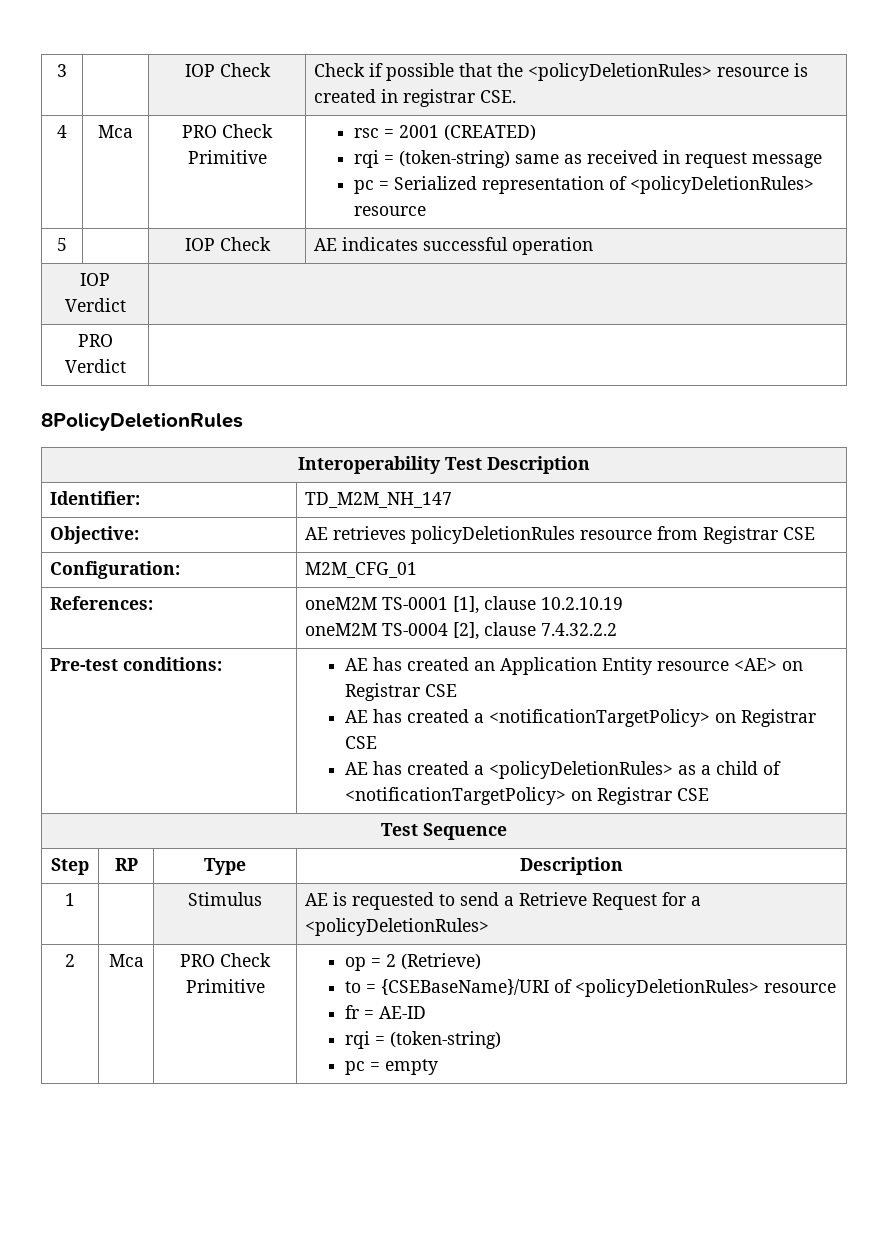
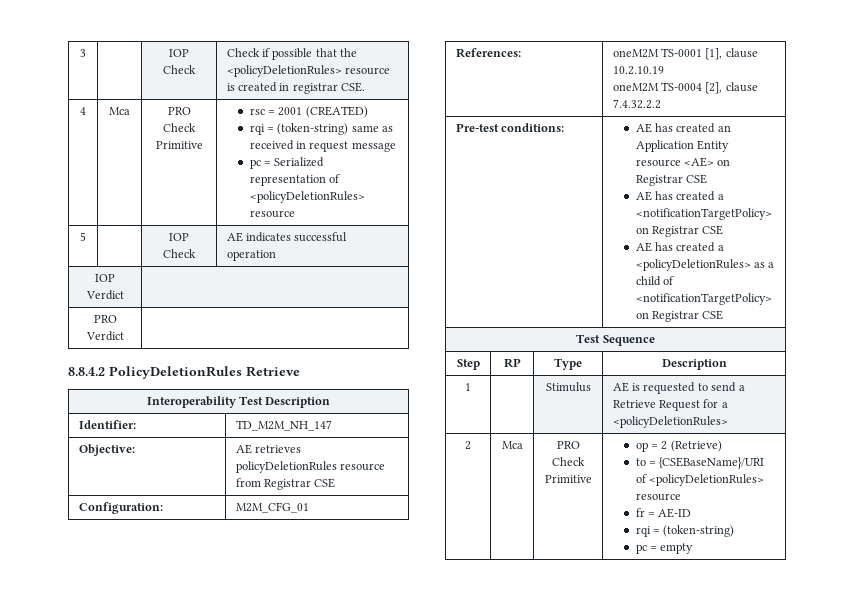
[41,412,243,431] 8PolicyDeletionRules -> [68,366,300,379] 8.8.4.2 PolicyDeletionRules Retrieve

